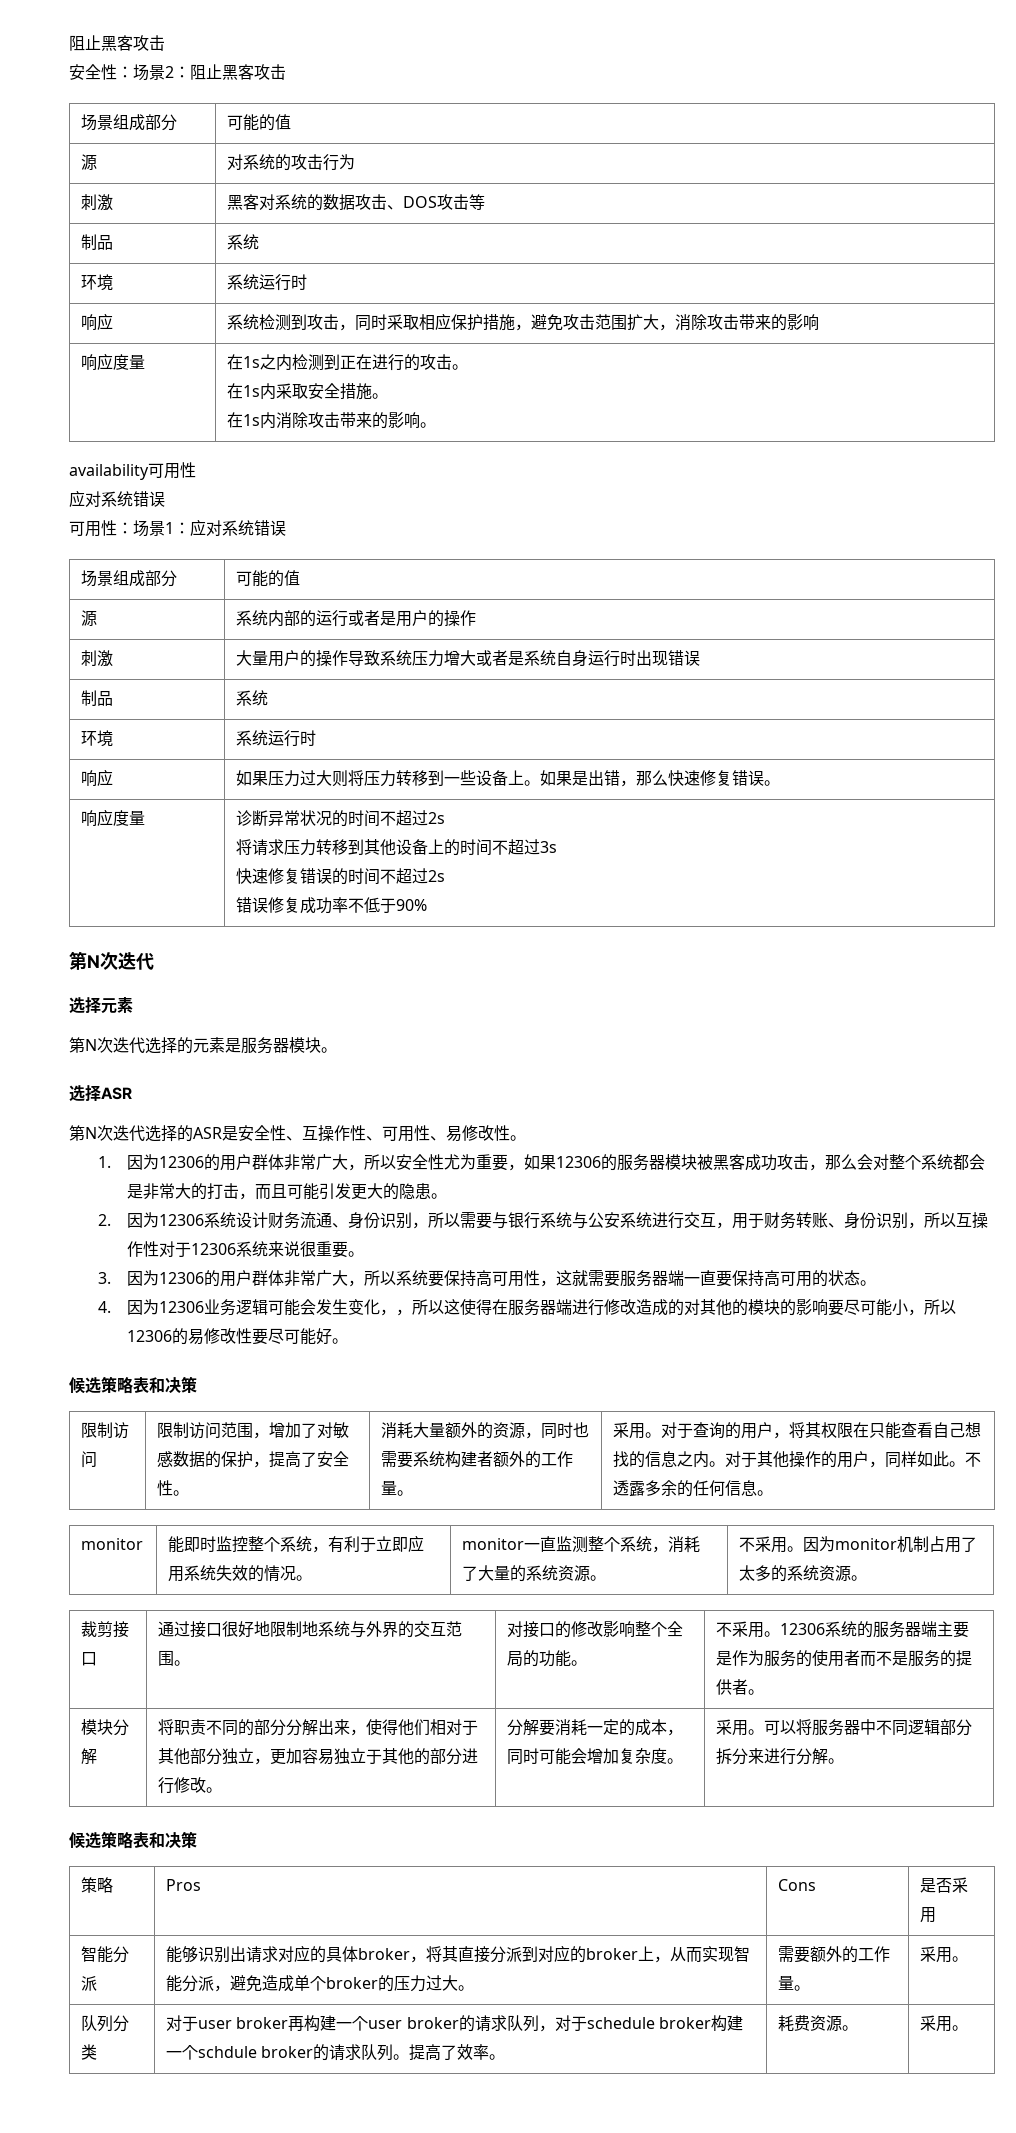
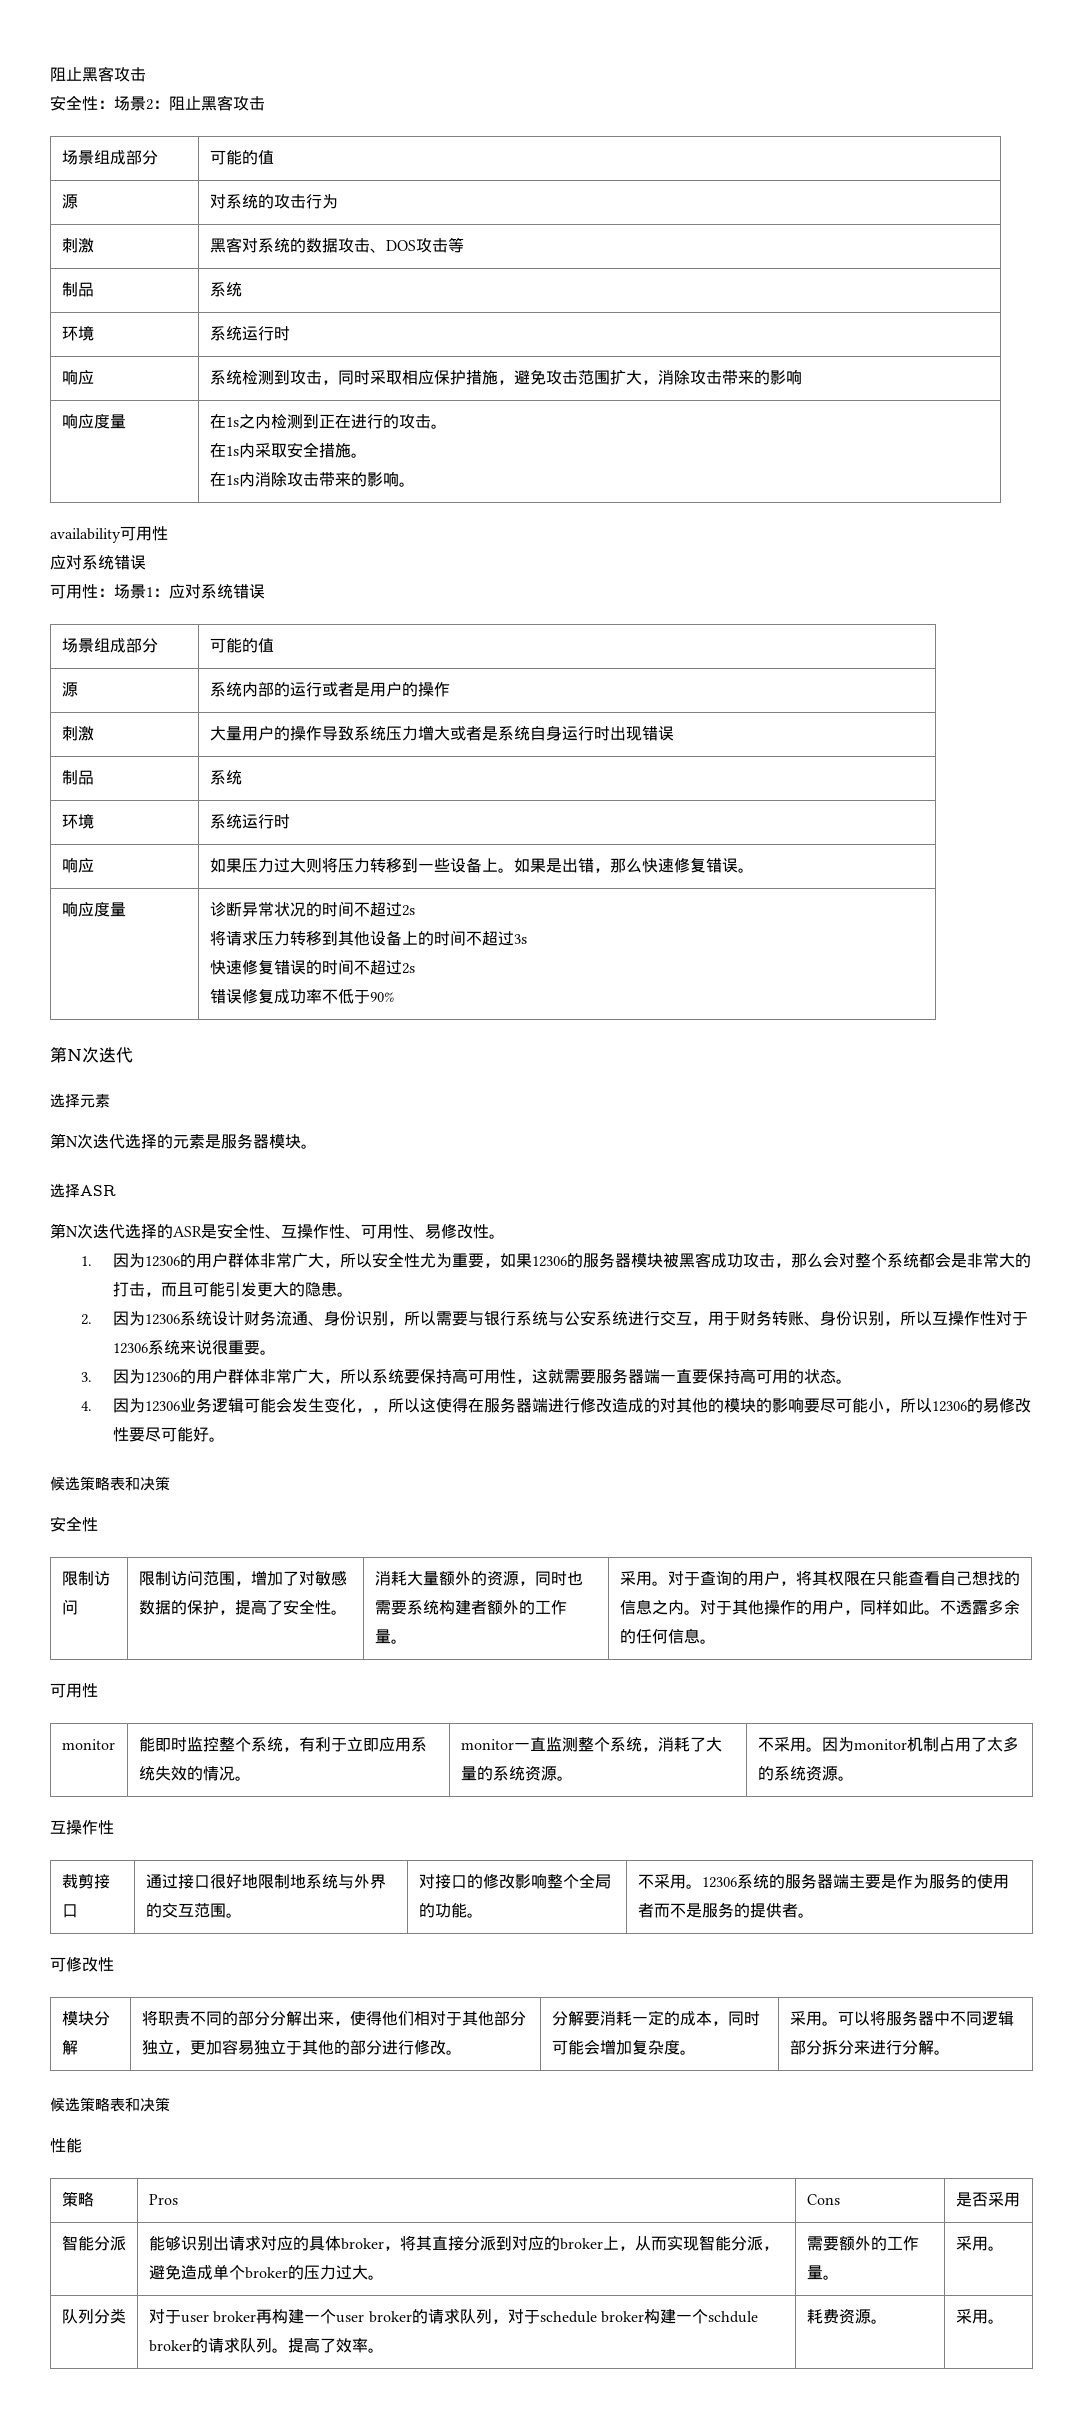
(197, 1384) none -> [50,1516,98,1532] // 安全性
(774, 1493) none -> [50,1683,98,1698] // 可用性
(868, 1578) none -> [50,1820,114,1835] // 互操作性
(765, 1692) none -> [50,1956,114,1972] // 可修改性
(197, 1839) none -> [50,2138,82,2153] // 性能

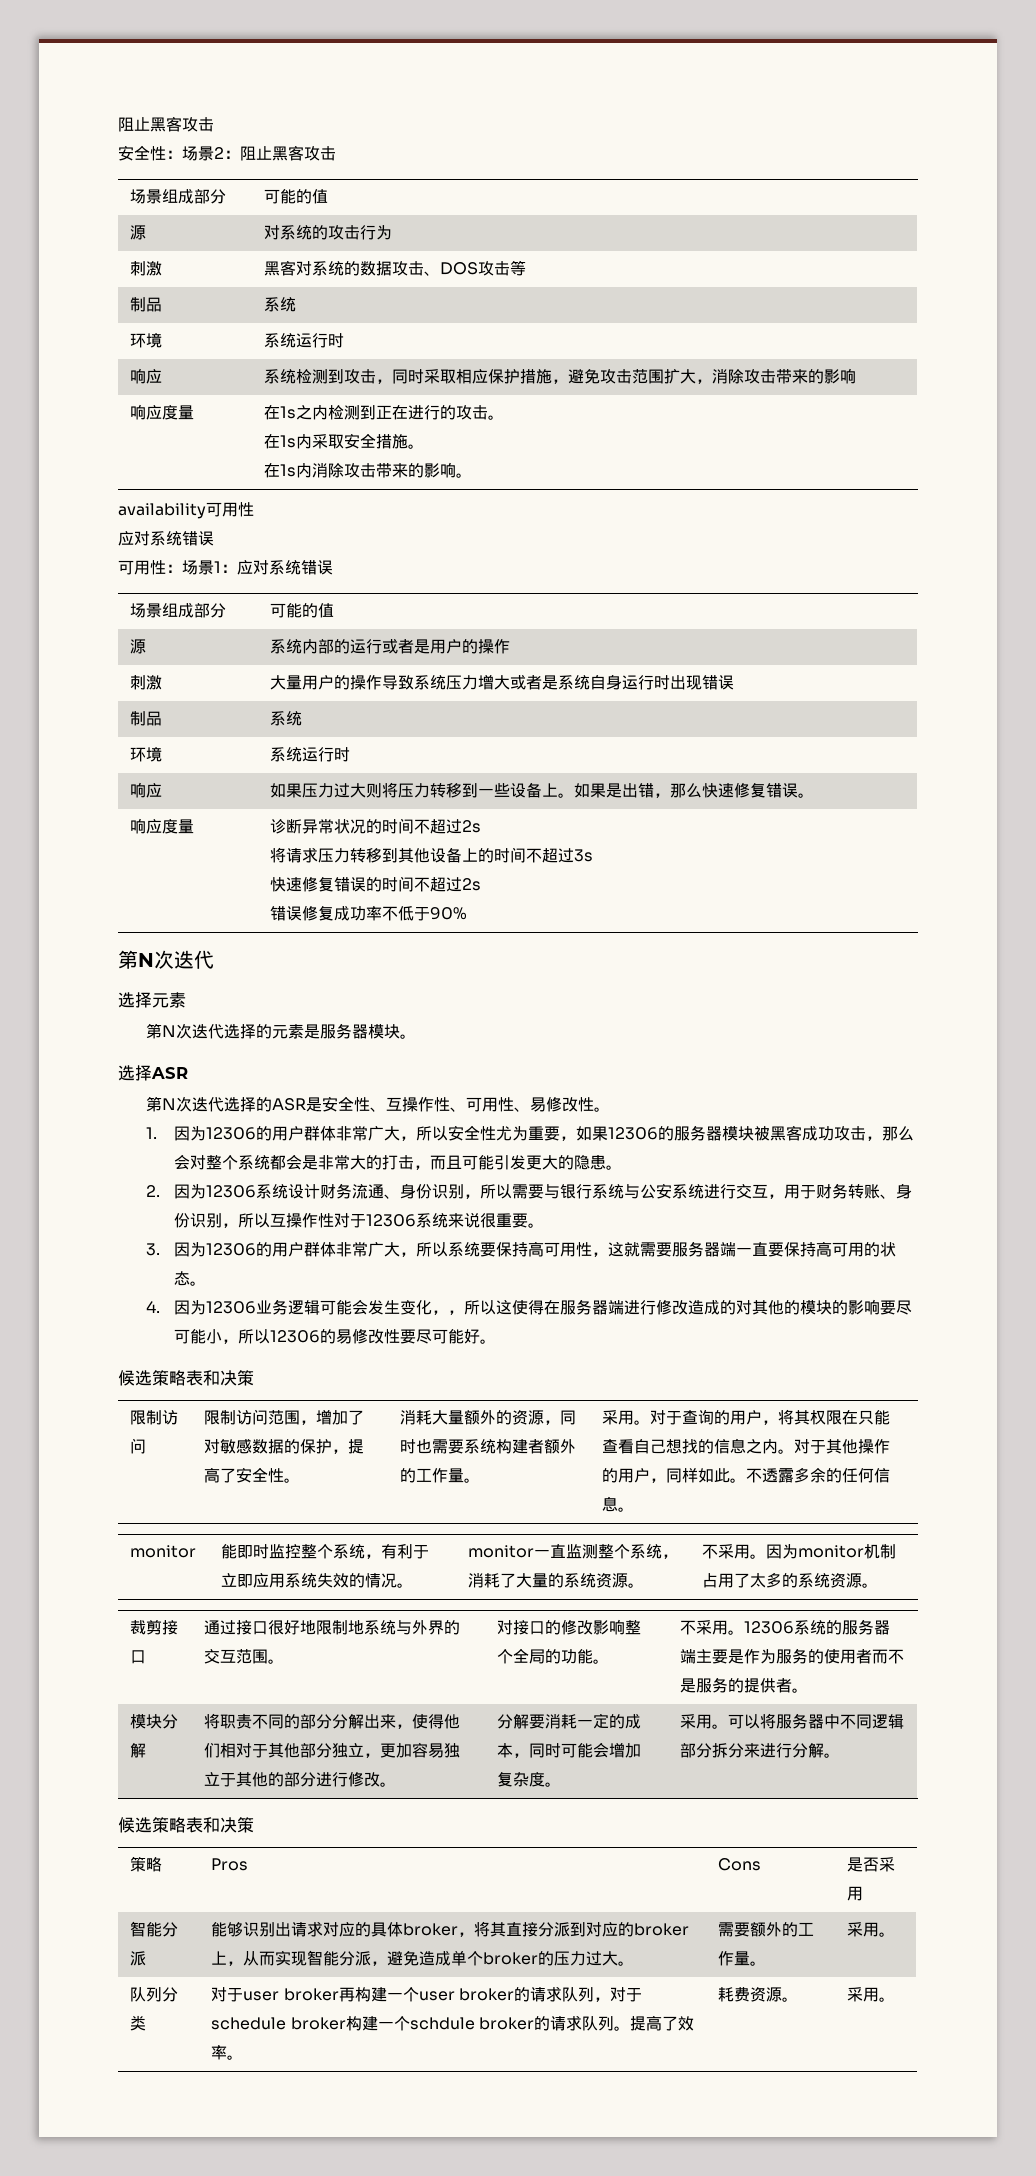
[50,1516,98,1532] // 安全性 -> (254, 1378) none
[50,1683,98,1698] // 可用性 -> (635, 1509) none
[50,1820,114,1835] // 互操作性 -> (879, 1585) none
[50,1956,114,1972] // 可修改性 -> (809, 1690) none
[50,2138,82,2153] // 性能 -> (254, 1825) none

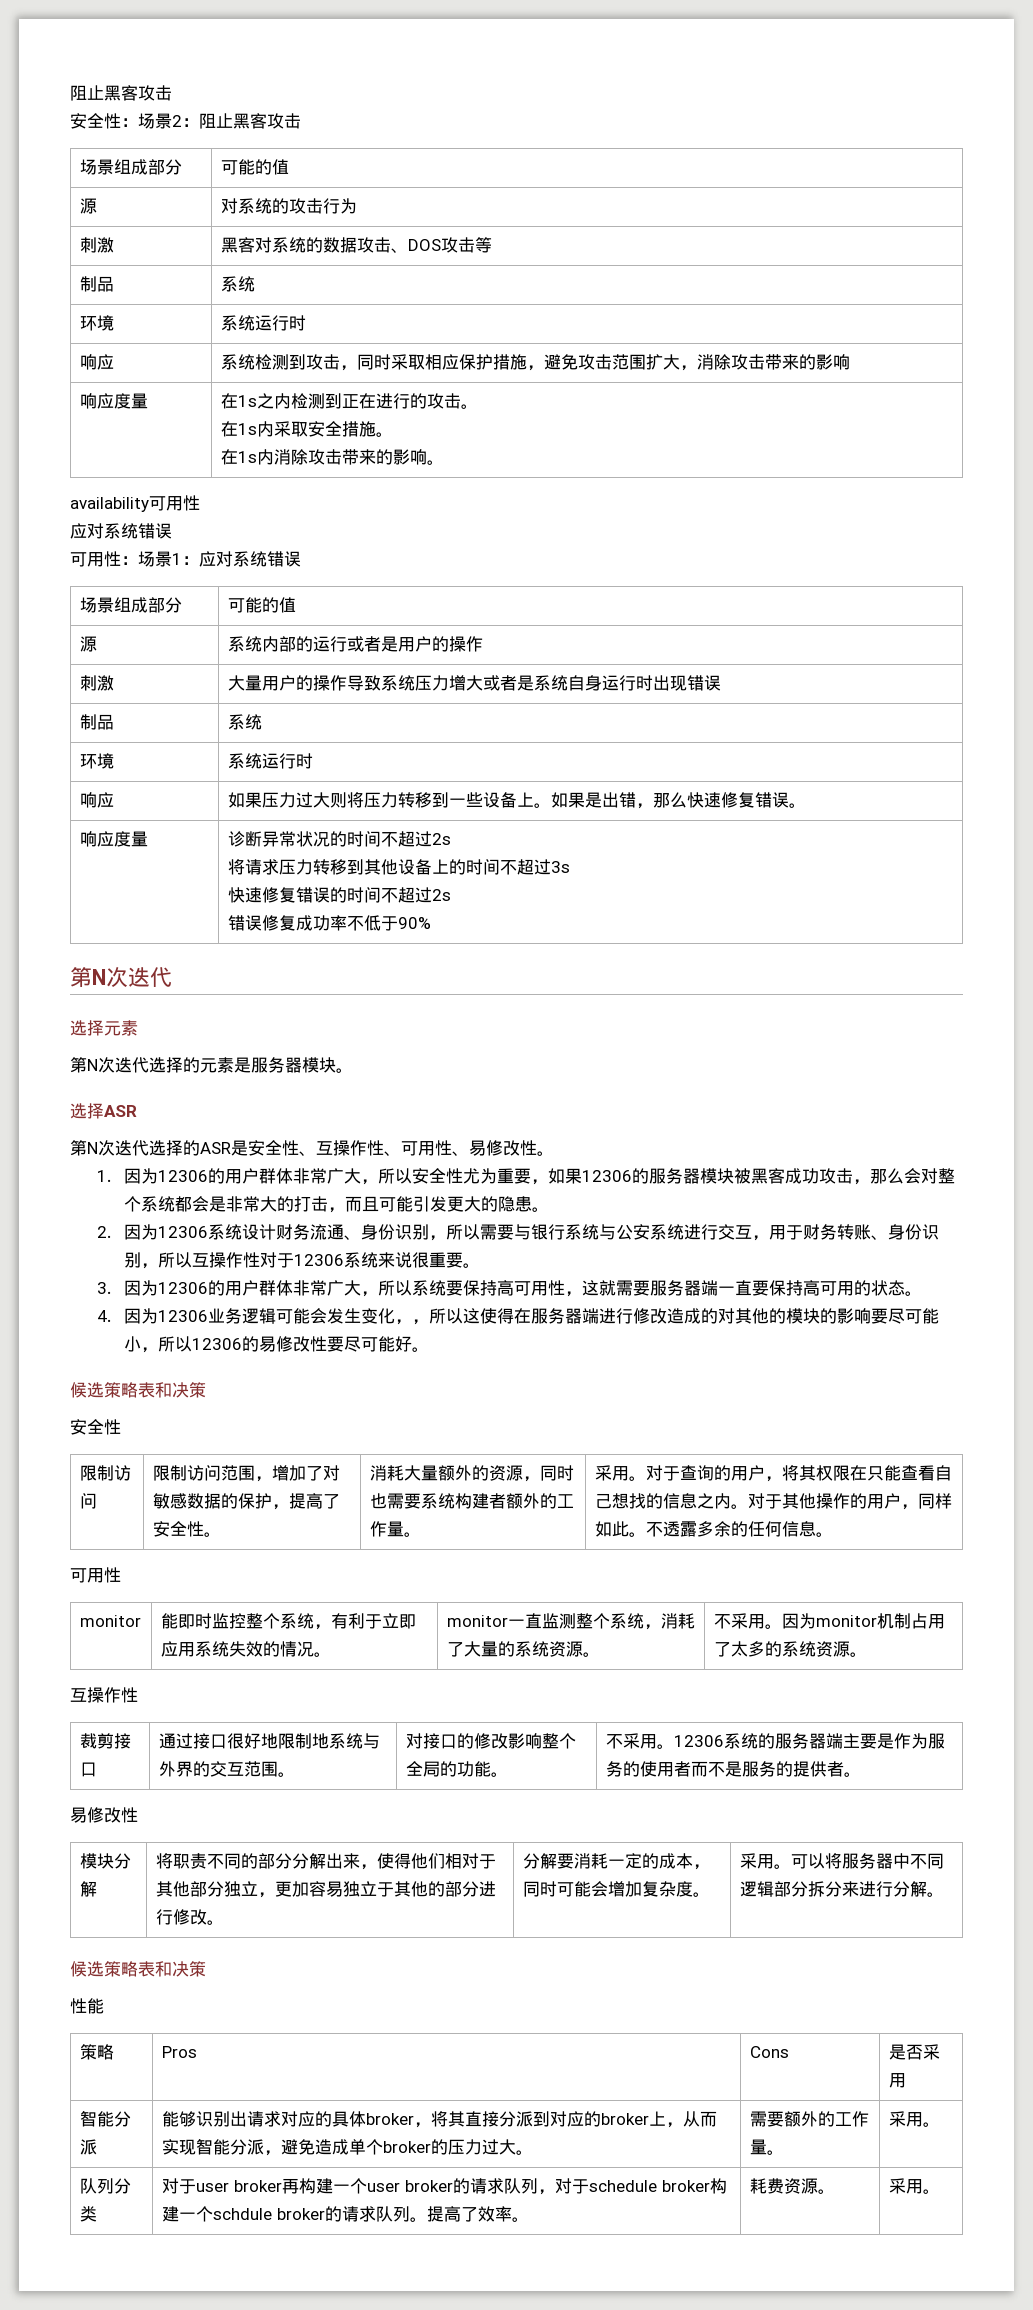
(254, 1378) none -> [70,1419,121,1435] // 安全性
(635, 1509) none -> [70,1567,121,1583] // 可用性
(879, 1585) none -> [70,1687,138,1703] // 互操作性
(809, 1690) none -> [70,1807,138,1823] // 易修改性
(254, 1825) none -> [70,1998,104,2014] // 性能

